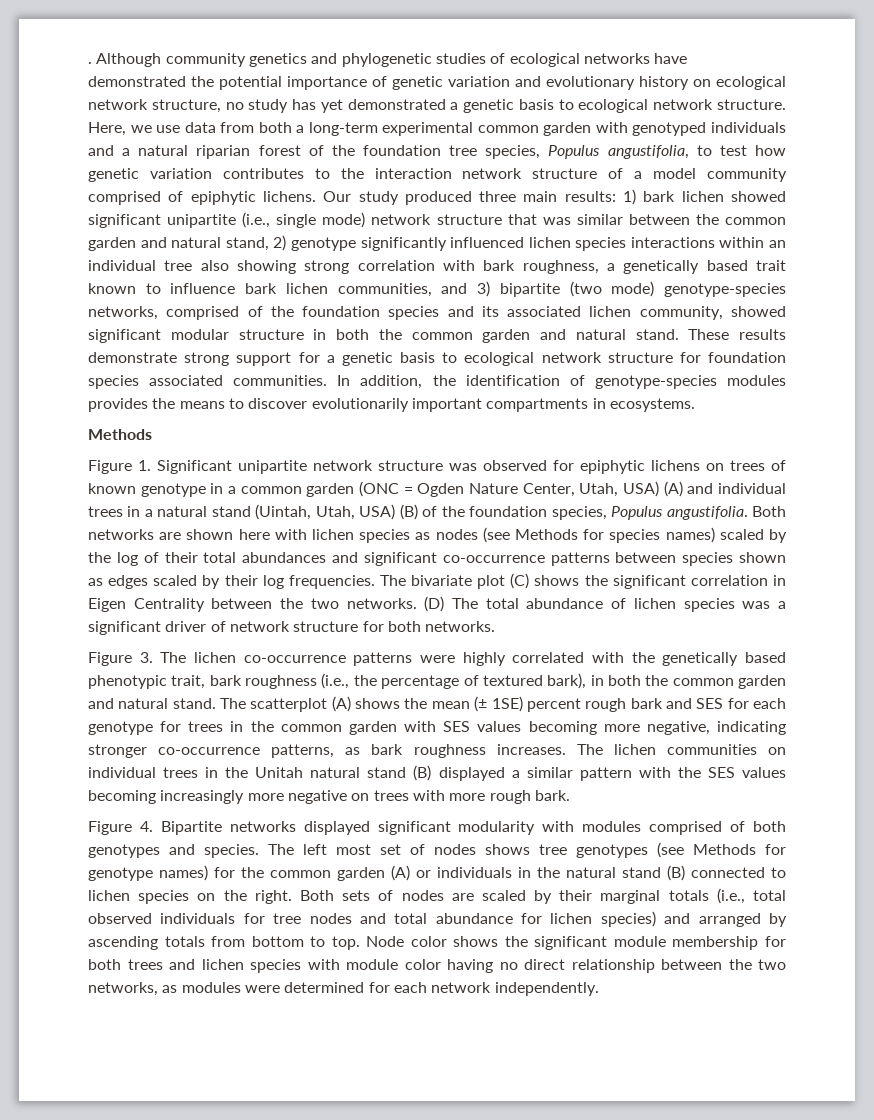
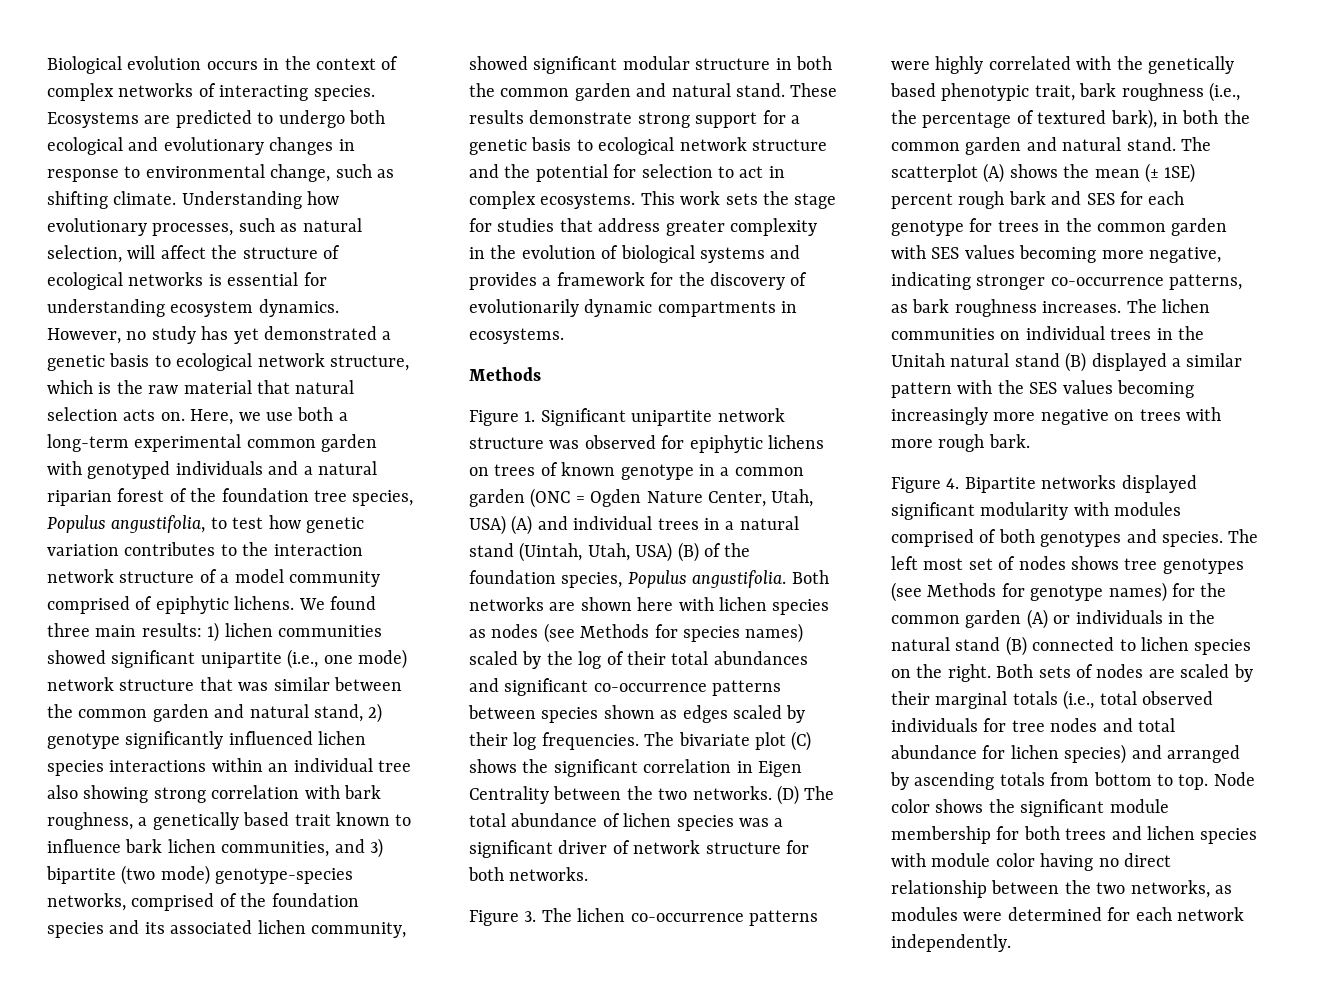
[88,53,688,67] [88,76,786,90] [88,99,221,113] . Although community genetics and phylogenetic studies of ecological networks have demonstrated the potential importance of genetic variation and evolutionary history on ecological network structure, -> [47,56,399,74] [47,83,375,101] [47,110,385,128] [47,137,355,155] [47,164,394,182] [47,191,340,209] [47,218,362,236] [47,245,340,263] [47,272,327,290] [47,299,339,317] [47,328,121,344] Biological evolution occurs in the context of complex networks of interacting species. Ecosystems are predicted to undergo both ecological and evolutionary changes in response to environmental change, such as shifting climate. Understanding how evolutionary processes, such as natural selection, will affect the structure of ecological networks is essential for understanding ecosystem dynamics. However,
[717,99,786,110] structure. -> [330,355,409,371] [47,380,355,394] [47,407,185,421] structure, which is the raw material that natural selection acts on.
[184,122,255,133] data from -> (293, 416) none
[323,191,472,205] Our study produced -> [298,596,376,610] We found
[643,191,724,202] bark lichen -> [224,623,382,637] lichen communities
[276,214,317,228] single -> [323,655,353,664] one
[679,352,786,363] [88,375,786,389] [88,398,482,412] for foundation species associated communities. In addition, the identification of genotype-species modules provides the means to discover evolutionarily important -> [469,164,785,182] [469,191,837,209] [469,218,817,236] [469,245,801,263] [469,272,808,290] [469,299,653,317] and the potential for selection to act in complex ecosystems. This work sets the stage for studies that address greater complexity in the evolution of biological systems and provides a framework for the discovery of evolutionarily dynamic

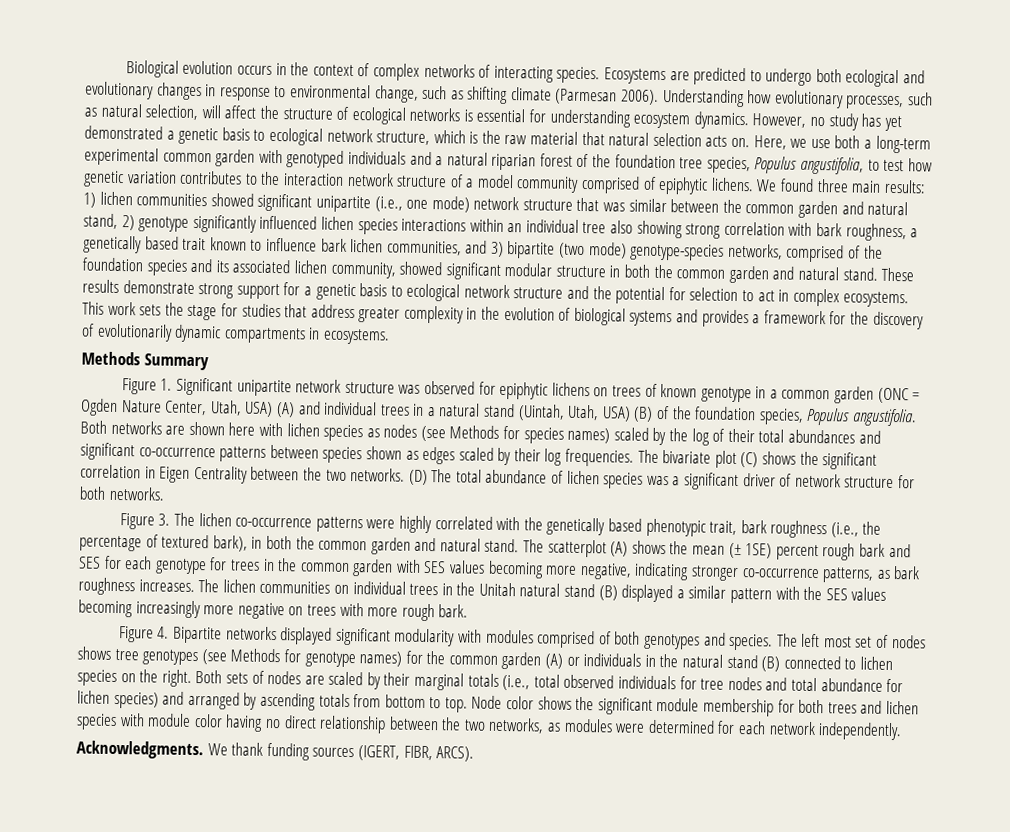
[113,191,177,205] climate. -> [510,87,660,105] climate (Parmesan 2006).
(541, 374) none -> [143,353,209,371] Summary
(1011, 943) none -> [76,740,475,762] // Acknowledgments. We thank funding sources (IGERT, FIBR, ARCS).

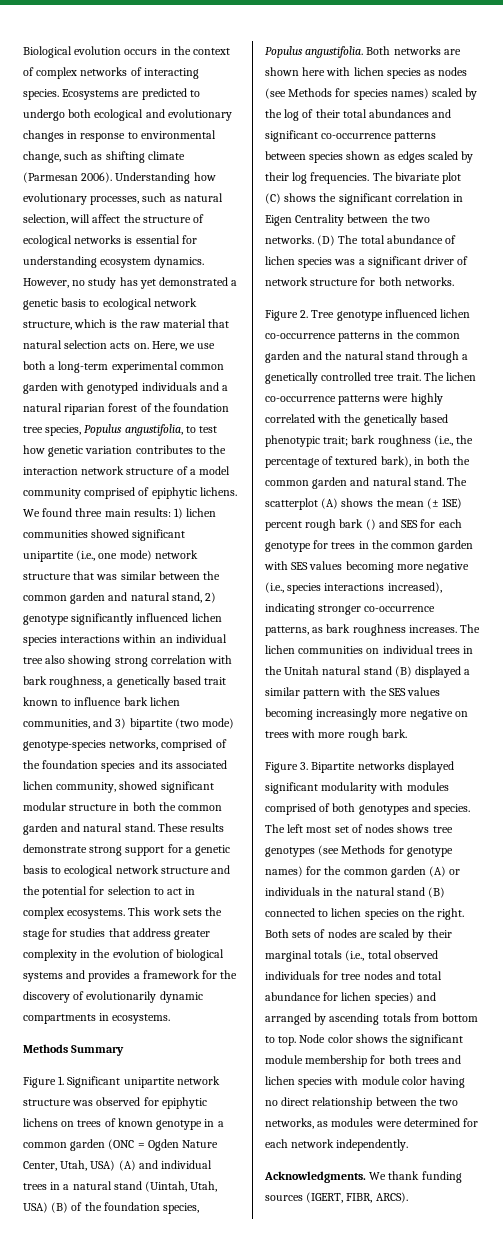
[158,513,171,526] 3. -> [300,309,471,321] [265,330,460,342] [265,351,469,363] [265,372,421,384] 2. Tree genotype influenced lichen co-occurrence patterns in the common garden and the natural stand through a genetically controlled tree trait.
[709,520,738,536] trait, -> [323,436,349,446] trait;
(885, 550) none -> [365,519,376,530] ()
[579,562,632,580] negative, -> [426,562,470,573] [265,582,442,594] negative (i.e., species interactions increased),
[157,626,170,639] 4. -> [300,762,309,770] 3.

